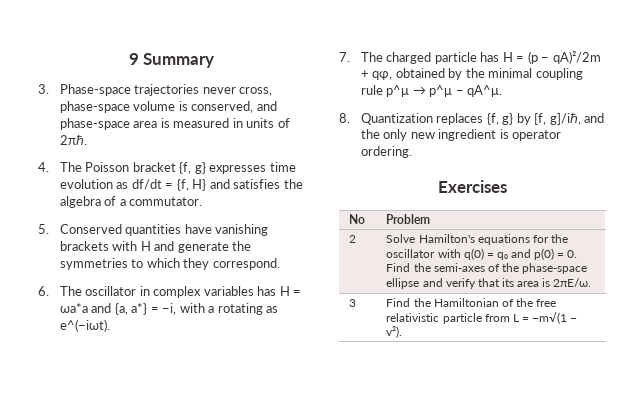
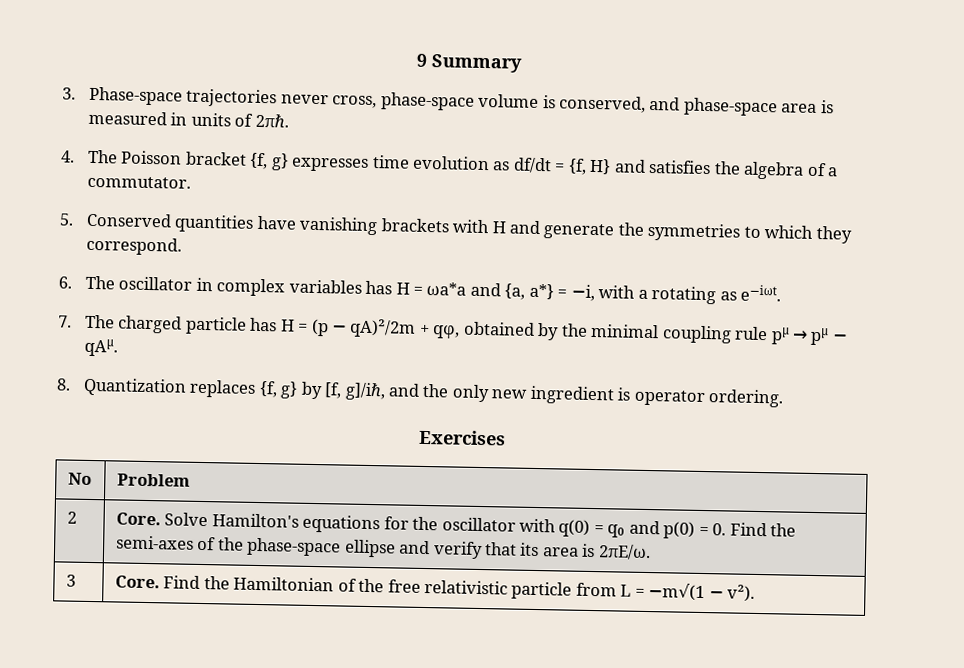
[59,319,110,332] e^(−iωt). -> [739,284,781,302] e−iωt.
[386,85,503,97] p^μ → p^μ − qA^μ. -> [770,327,848,346] [83,338,118,357] pμ → pμ − qAμ.
(357, 239) none -> [115,512,161,526] Core.
(357, 303) none -> [114,575,160,589] Core.

